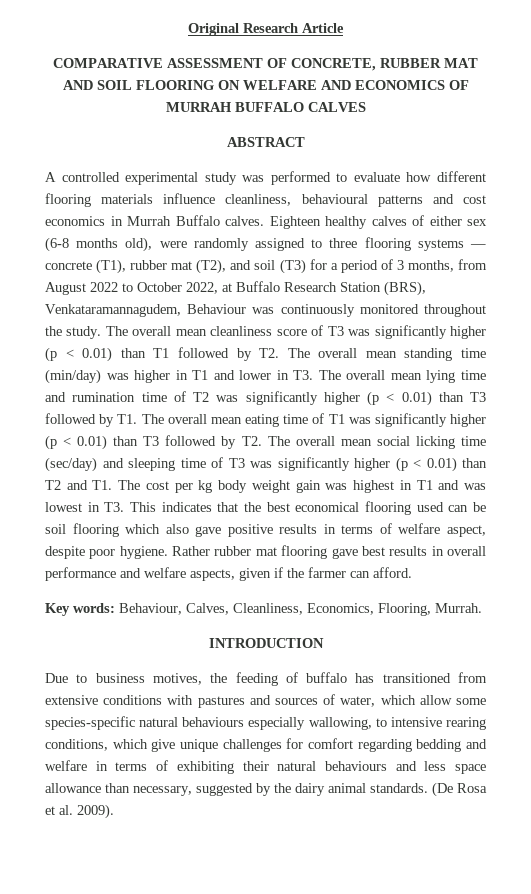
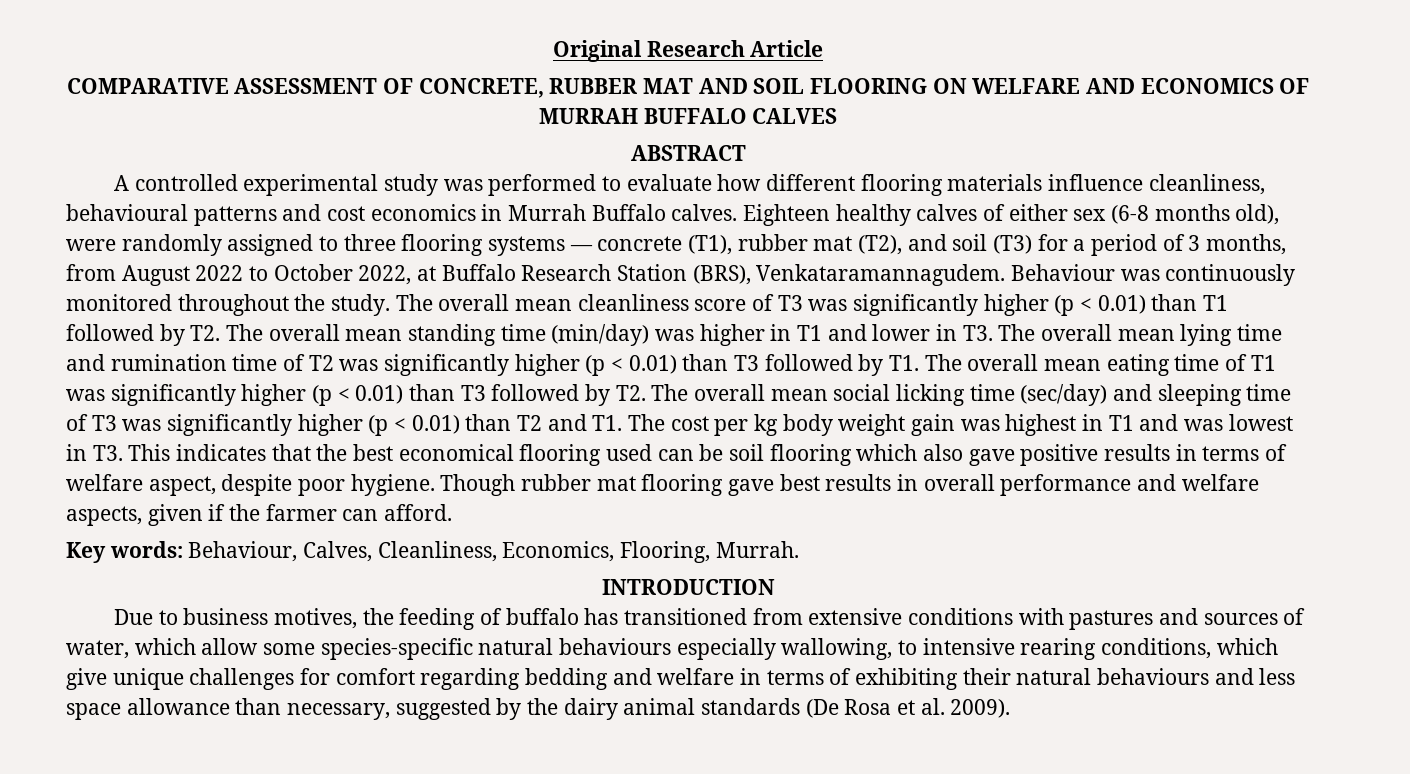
[45,304,181,317] Venkataramannagudem, -> [756,264,1006,286] Venkataramannagudem.
[172,546,211,556] Rather -> [440,474,516,496] Though
[370,783,428,793] standards. -> [701,698,801,715] standards

